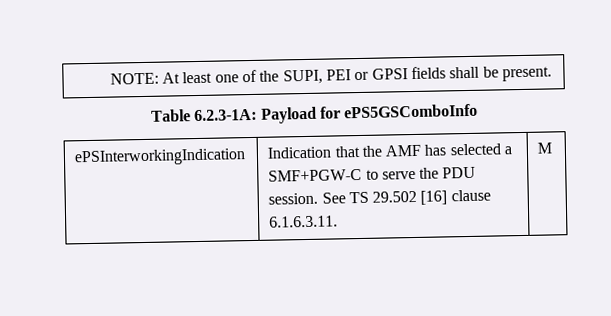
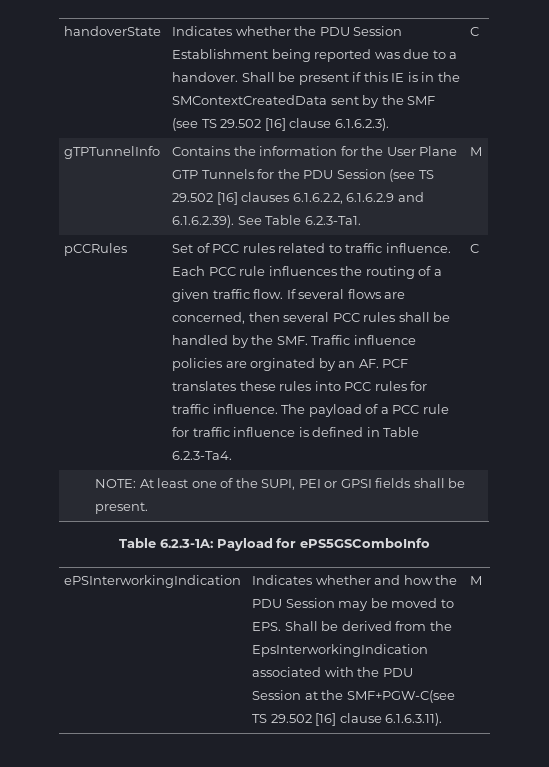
(109, 78) none -> [64,26,162,36] [172,26,403,36] [172,49,458,62] [172,72,460,85] [172,95,436,108] [172,118,389,131] [470,27,480,36] [64,146,161,159] [172,146,458,156] [172,169,434,182] [172,192,424,205] [172,215,361,228] [470,147,483,156] [64,243,128,256] [172,243,451,253] [172,266,442,279] [172,289,406,302] [172,312,451,324] [172,335,416,348] [172,358,409,371] [172,381,428,391] [172,404,449,417] [172,427,420,437] [172,451,233,460] [470,244,480,253] handoverState | Indicates whether the PDU Session Establishment being reported was due to a handover. Shall be present if this IE is in the SMContextCreatedData sent by the SMF (see TS 29.502 [16] clause 6.1.6.2.3). | C // gTPTunnelInfo | Contains the information for the User Plane GTP Tunnels for the PDU Session (see TS 29.502 [16] clauses 6.1.6.2.2, 6.1.6.2.9 and 6.1.6.2.39). See Table 6.2.3-Ta1. | M // pCCRules | Set of PCC rules related to traffic influence. Each PCC rule influences the routing of a given traffic flow. If several flows are concerned, then several PCC rules shall be handled by the SMF. Traffic influence policies are orginated by an AF. PCF translates these rules into PCC rules for traffic influence. The payload of a PCC rule for traffic influence is defined in Table 6.2.3-Ta4. | C //
[267,143,513,159] [268,166,477,182] [268,189,491,205] [269,215,339,228] Indication that the AMF has selected a SMF+PGW-C to serve the PDU session. See TS 29.502 [16] clause 6.1.6.3.11. -> [252,575,458,585] [252,598,454,611] [252,621,452,631] [252,644,429,657] [252,667,413,677] [252,690,455,703] [252,713,443,726] Indicates whether and how the PDU Session may be moved to EPS. Shall be derived from the EpsInterworkingIndication associated with the PDU Session at the SMF+PGW-C(see TS 29.502 [16] clause 6.1.6.3.11).

